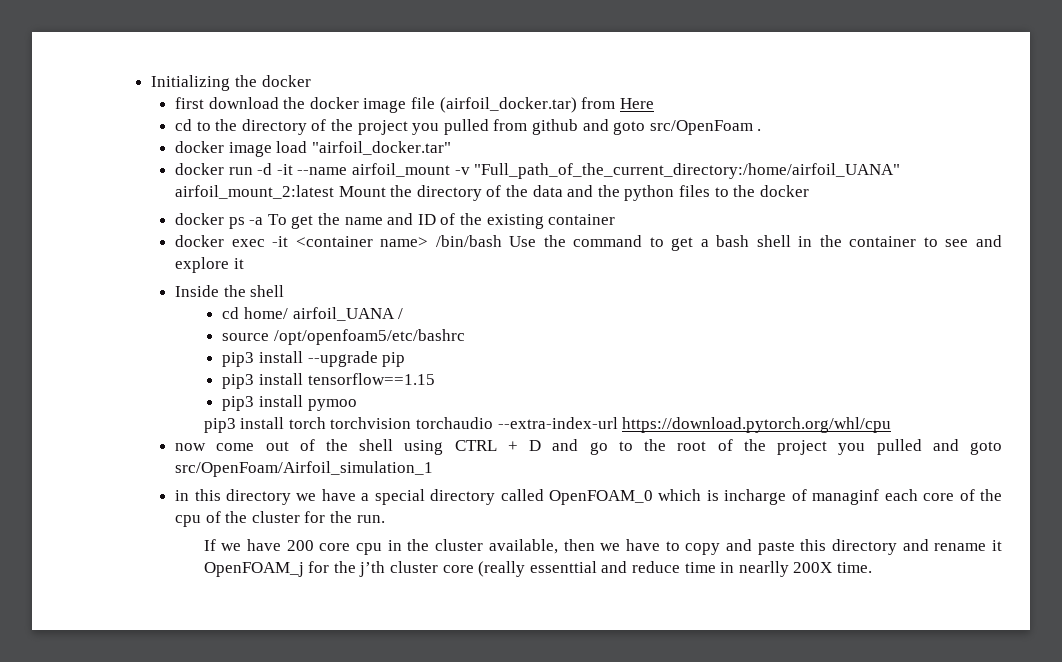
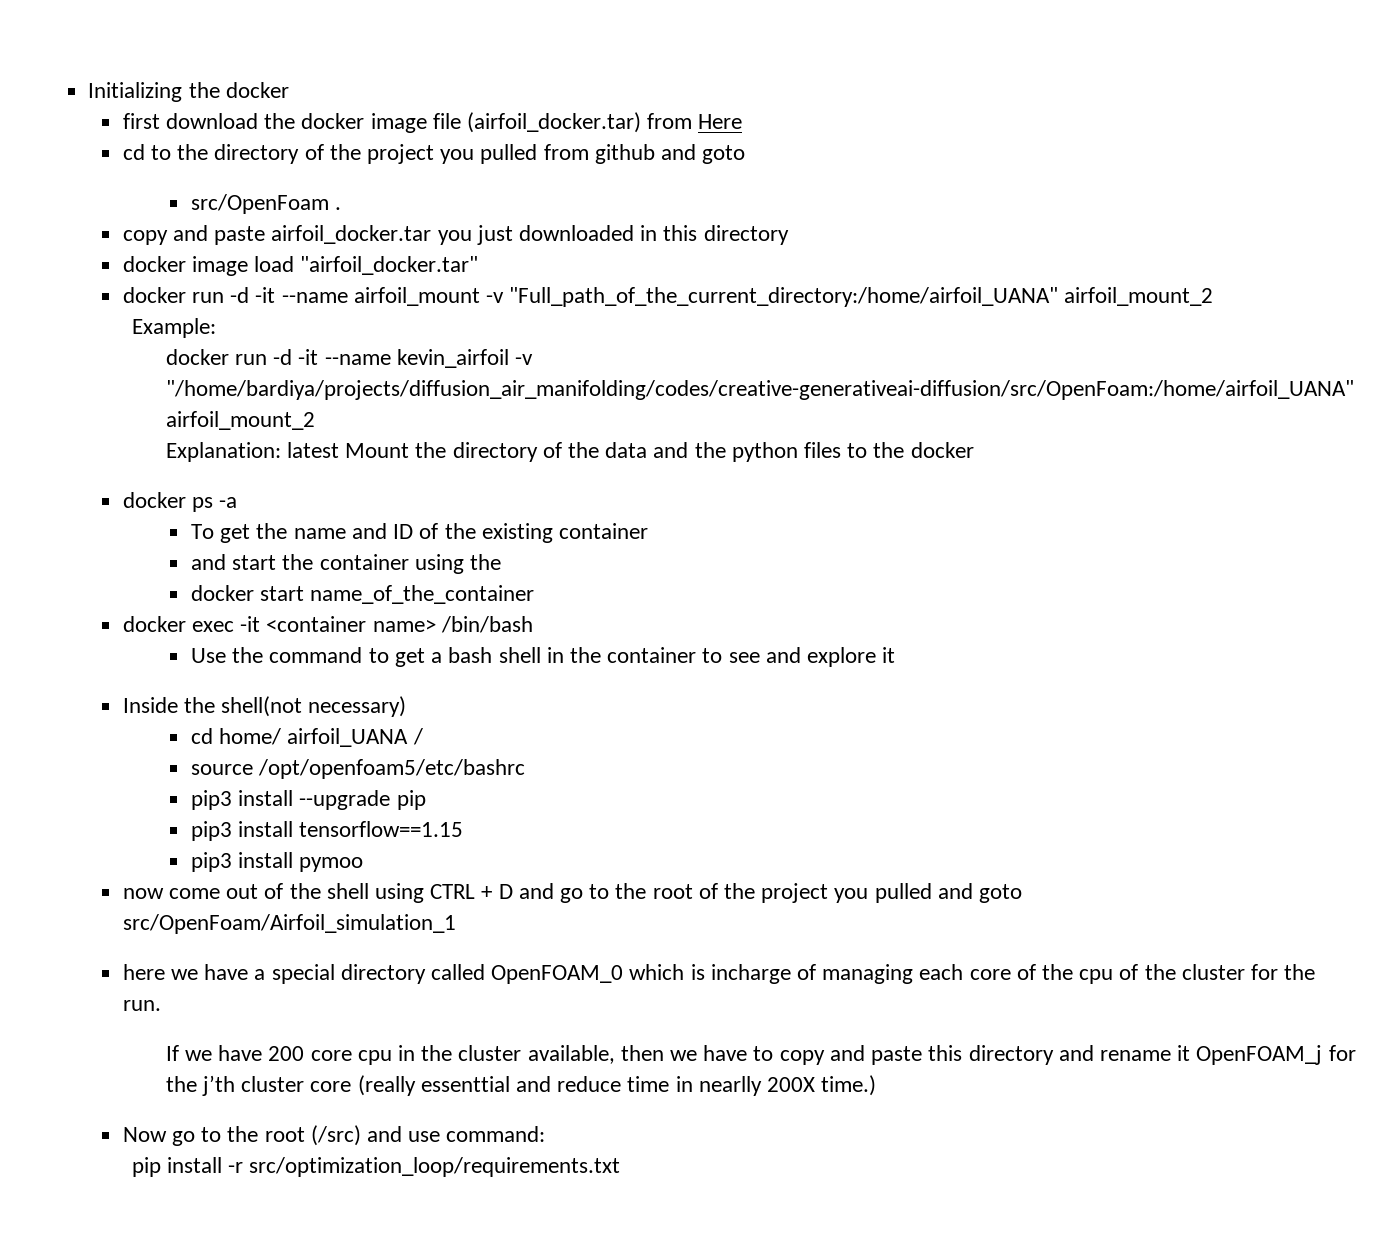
(646, 128) none -> (746, 154) //
(762, 130) none -> [122,225,789,245] // copy and paste airfoil_docker.tar you just downloaded in this directory
[175,185,335,199] airfoil_mount_2:latest -> [1064,287,1214,306] [131,318,216,338] [165,349,533,368] [165,380,1354,400] [165,411,315,430] [165,442,339,462] airfoil_mount_2 // Example: // docker run -d -it --name kevin_airfoil -v "/home/bardiya/projects/diffusion_air_manifolding/codes/creative-generativeai-diffusion/src/OpenFoam:/home/airfoil_UANA" airfoil_mount_2 // Explanation: latest
(264, 221) none -> (238, 502) //
(616, 219) none -> [191,554,502,574] [191,585,535,604] // and start the container using the // docker start name_of_the_container
(502, 241) none -> (533, 624) //
[250,285,285,297] shell -> [221,696,407,717] shell(not necessary)
[203,417,892,433] // pip3 install torch torchvision torchaudio --extra-index-url https://download.pytorch.org/whl/cpu -> (364, 864) none
[175,489,291,505] in this directory -> [122,964,165,980] here
[812,489,880,505] managinf -> [822,964,914,984] managing
[836,562,872,573] time. -> [821,1075,877,1096] [122,1125,546,1146] [131,1157,621,1177] time.) // Now go to the root (/src) and use command: // pip install -r src/optimization_loop/requirements.txt

